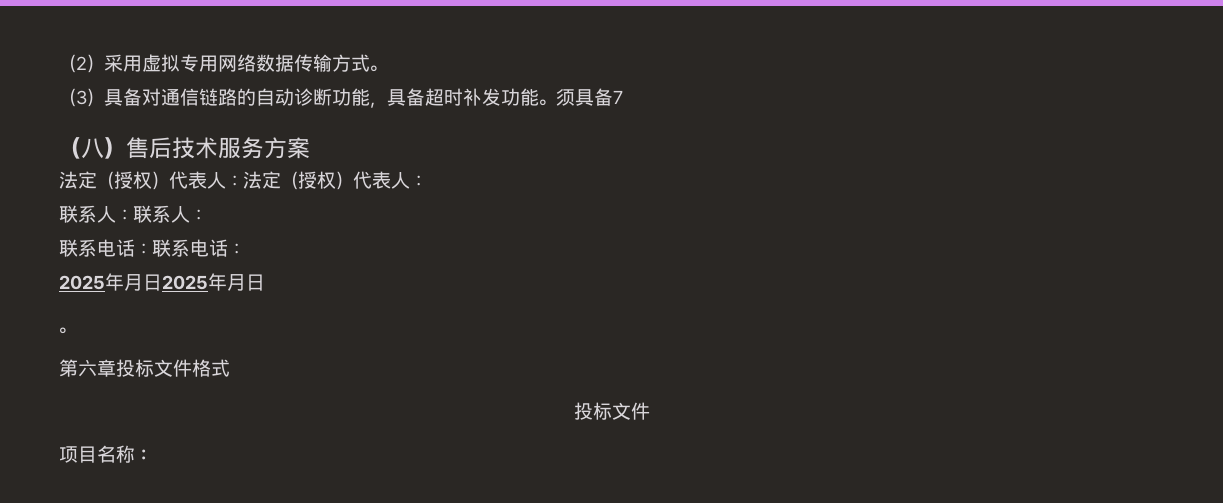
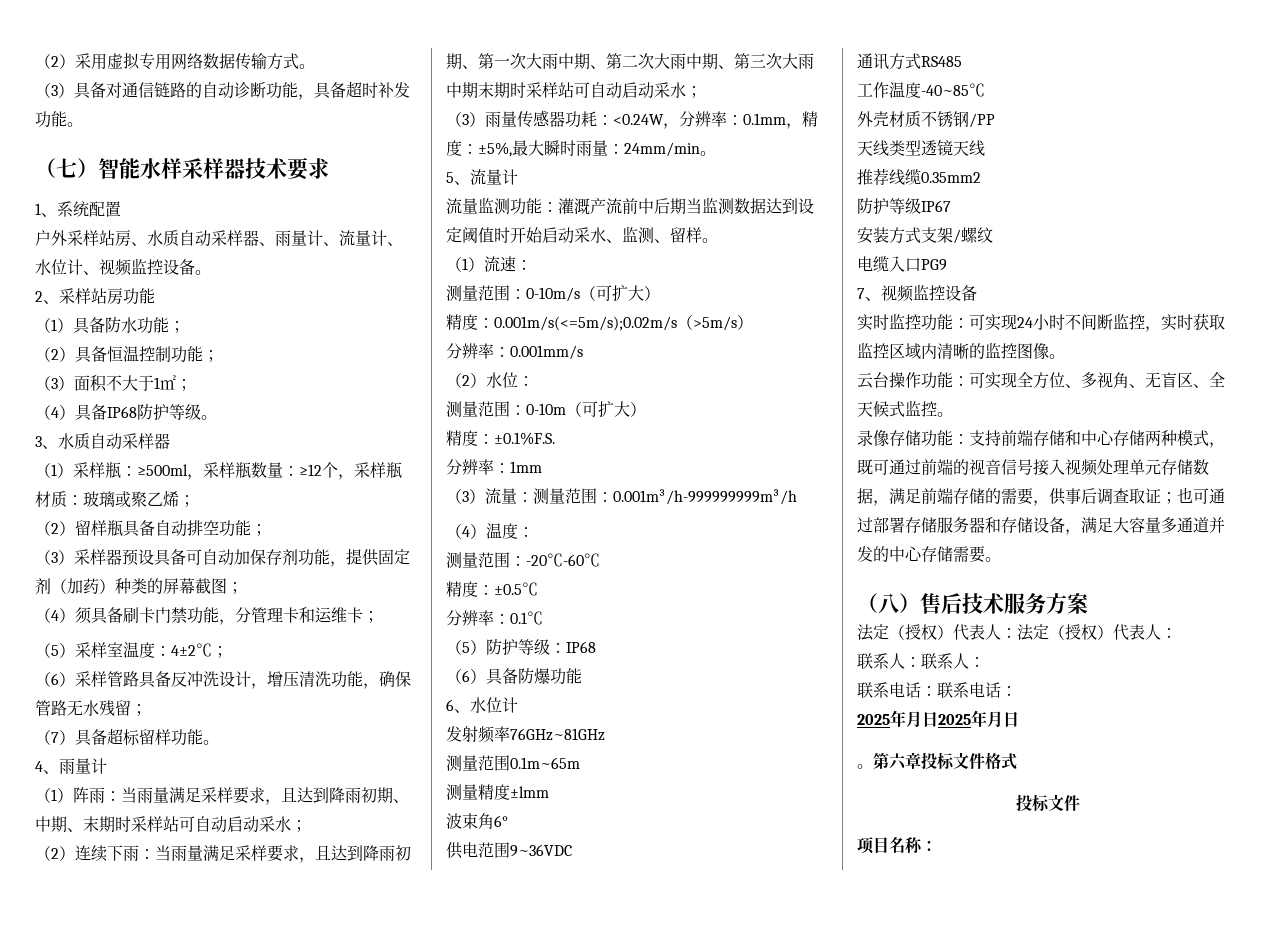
[556,88,623,106] 须具备7 -> [35,157,329,180] [35,201,121,217] [35,230,403,247] [35,258,211,276] [35,288,155,305] [35,316,185,334] [35,346,219,363] [35,375,192,392] [35,403,217,421] [35,433,170,450] [35,462,402,480] [35,490,195,508] [35,520,267,537] [35,548,410,567] [35,578,243,595] [35,607,379,625] [35,642,228,658] [35,671,411,689] [35,700,147,716] [35,728,219,746] [35,758,107,774] [35,787,409,805] [35,816,307,833] [35,845,411,863] [446,53,814,69] [446,82,702,99] [446,110,818,129] [446,140,716,157] [446,169,518,185] [446,197,814,215] [446,226,718,244] [446,256,532,272] [446,285,660,302] [446,314,753,331] [446,343,583,360] [446,372,534,388] [446,401,646,417] [446,430,555,446] [446,459,542,475] [446,488,797,505] [446,523,534,539] [446,552,600,568] [446,581,538,597] [446,610,543,626] [446,638,596,655] [446,667,582,685] [446,697,518,713] [446,726,605,743] [446,755,580,771] [446,784,549,800] [446,813,508,829] [446,842,572,859] [857,53,962,70] [857,82,985,98] [857,111,995,128] [857,139,985,156] [857,168,981,186] [857,197,951,214] [857,227,993,244] [857,256,947,272] [857,284,977,302] [857,313,1225,332] [857,342,1065,360] [857,372,1225,389] [857,400,953,417] [857,429,1225,448] [857,459,1209,476] [857,487,1225,506] [857,517,1225,535] [857,546,1001,563] // （七）智能水样采样器技术要求 // 1、系统配置 // 户外采样站房、水质自动采样器、雨量计、流量计、水位计、视频监控设备。 // 2、采样站房功能 // （1）具备防水功能； // （2）具备恒温控制功能； // （3）面积不大于1㎡； // （4）具备IP68防护等级。 // 3、水质自动采样器 // （1）采样瓶：≥500ml，采样瓶数量：≥12个，采样瓶材质：玻璃或聚乙烯； // （2）留样瓶具备自动排空功能； // （3）采样器预设具备可自动加保存剂功能，提供固定剂（加药）种类的屏幕截图； // （4）须具备刷卡门禁功能，分管理卡和运维卡； // （5）采样室温度：4±2℃； // （6）采样管路具备反冲洗设计，增压清洗功能，确保管路无水残留； // （7）具备超标留样功能。 // 4、雨量计 // （1）阵雨：当雨量满足采样要求，且达到降雨初期、中期、末期时采样站可自动启动采水； // （2）连续下雨：当雨量满足采样要求，且达到降雨初期、第一次大雨中期、第二次大雨中期、第三次大雨中期末期时采样站可自动启动采水； // （3）雨量传感器功耗：<0.24W，分辨率：0.1mm，精度：±5%,最大瞬时雨量：24mm/min。 // 5、流量计 // 流量监测功能：灌溉产流前中后期当监测数据达到设定阈值时开始启动采水、监测、留样。 // （1）流速： // 测量范围：0-10m/s（可扩大） // 精度：0.001m/s(<=5m/s);0.02m/s（>5m/s） // 分辨率：0.001mm/s // （2）水位： // 测量范围：0-10m（可扩大） // 精度：±0.1%F.S. // 分辨率：1mm // （3）流量：测量范围：0.001m³/h-999999999m³/h // （4）温度： // 测量范围：-20℃-60℃ // 精度：±0.5℃ // 分辨率：0.1℃ // （5）防护等级：IP68 // （6）具备防爆功能 // 6、水位计 // 发射频率76GHz~81GHz // 测量范围0.1m~65m // 测量精度±lmm // 波束角6° // 供电范围9~36VDC // 通讯方式RS485 // 工作温度-40~85℃ // 外壳材质不锈钢/PP // 天线类型透镜天线 // 推荐线缆0.35mm2 // 防护等级IP67 // 安装方式支架/螺纹 // 电缆入口PG9 // 7、视频监控设备 // 实时监控功能：可实现24小时不间断监控，实时获取监控区域内清晰的监控图像。 // 云台操作功能：可实现全方位、多视角、无盲区、全天候式监控。 // 录像存储功能：支持前端存储和中心存储两种模式，既可通过前端的视音信号接入视频处理单元存储数据，满足前端存储的需要，供事后调查取证；也可通过部署存储服务器和存储设备，满足大容量多通道并发的中心存储需要。
(76, 330) // -> (873, 766) none

